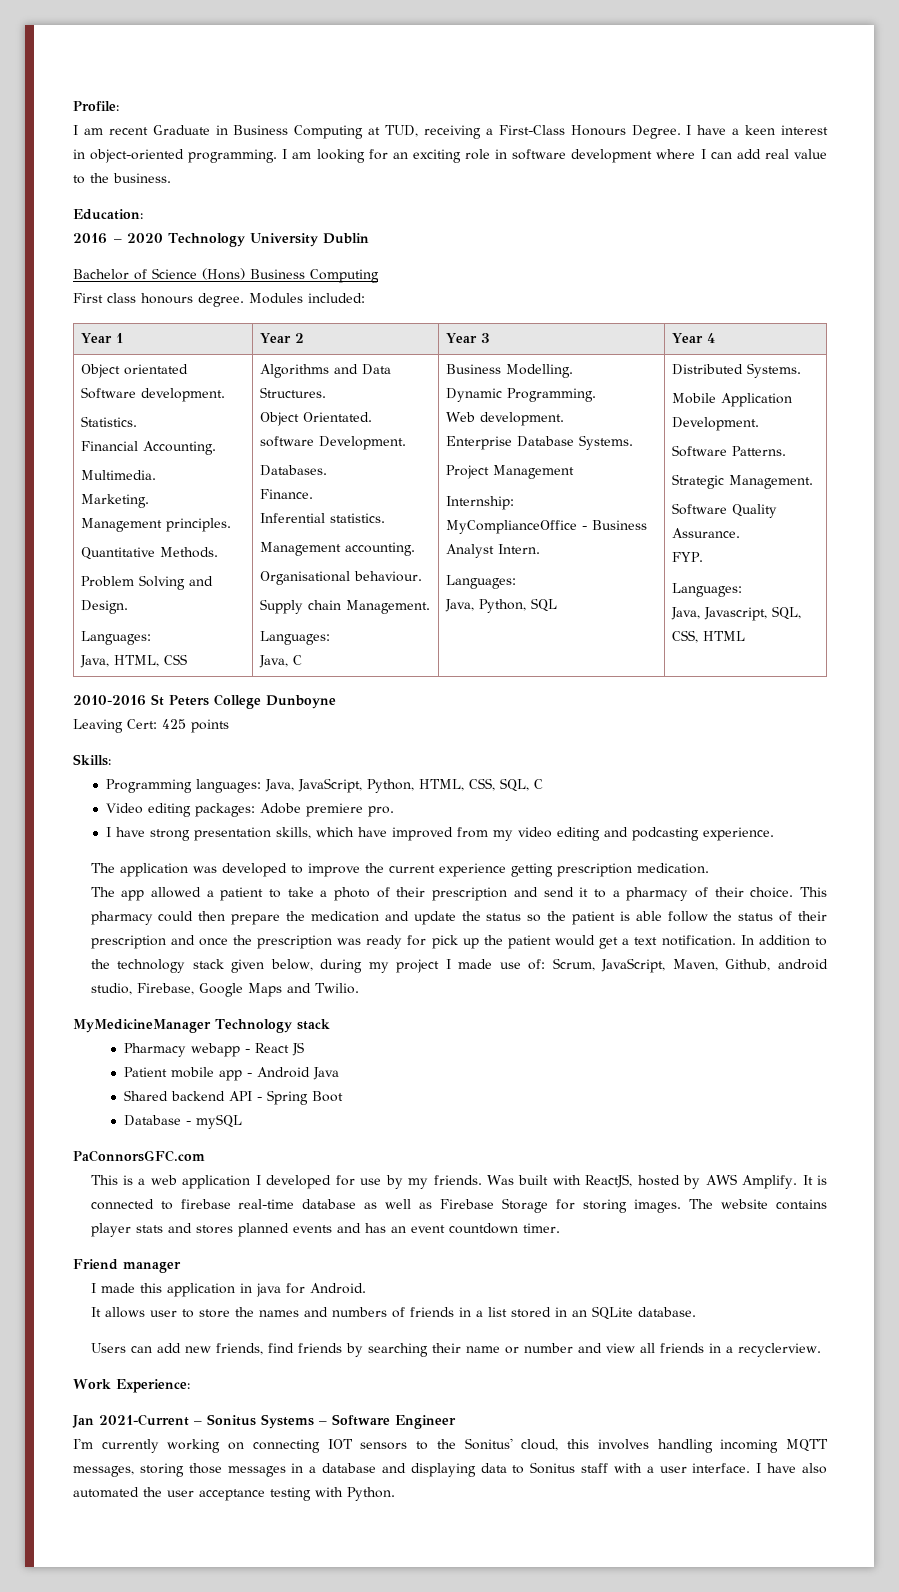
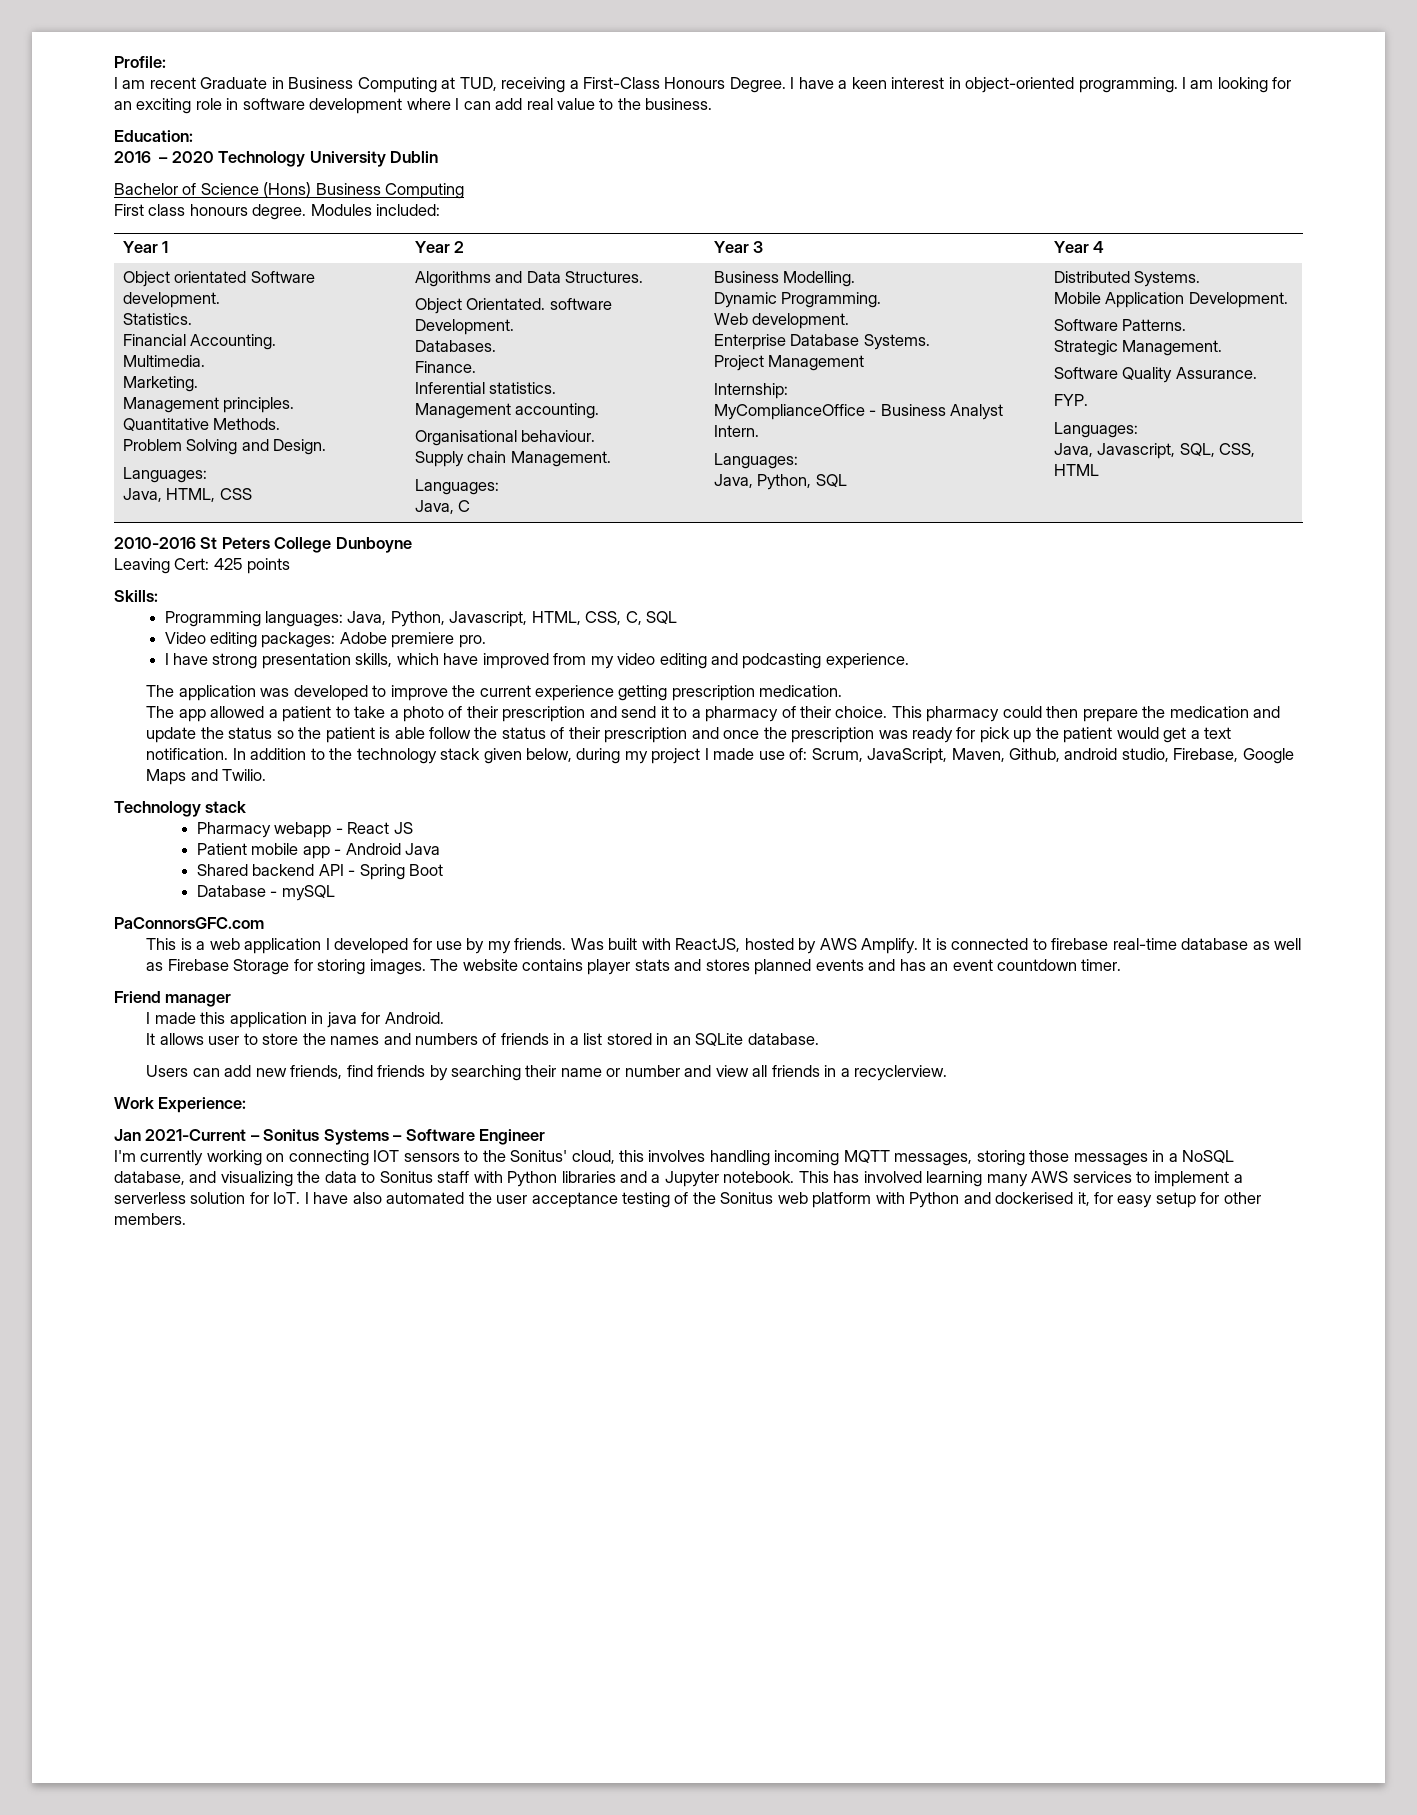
[297,778,543,793] JavaScript, Python, HTML, CSS, SQL, C -> [390,611,678,627] Python, Javascript, HTML, CSS, C, SQL
[73,1019,211,1033] MyMedicineManager -> (267, 775) none
[322,1463,476,1477] database and displaying -> [1182,1150,1235,1163] [114,1171,321,1187] NoSQL database, and visualizing the
[646,1463,751,1473] a user interface. -> [507,1171,1243,1187] [114,1192,301,1204] Python libraries and a Jupyter notebook. This has involved learning many AWS services to implement a serverless solution for IoT.
[315,1487,395,1501] with Python. -> [674,1192,1261,1208] [114,1213,186,1225] of the Sonitus web platform with Python and dockerised it, for easy setup for other members.

